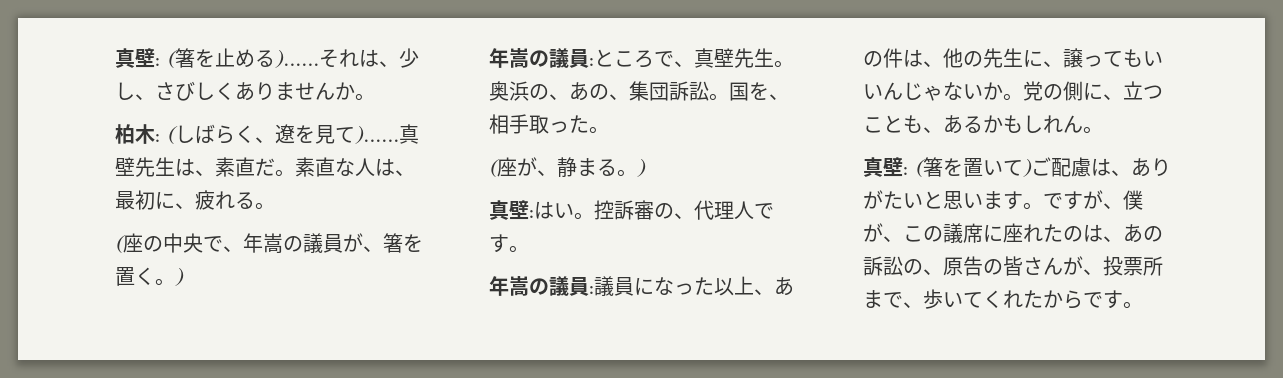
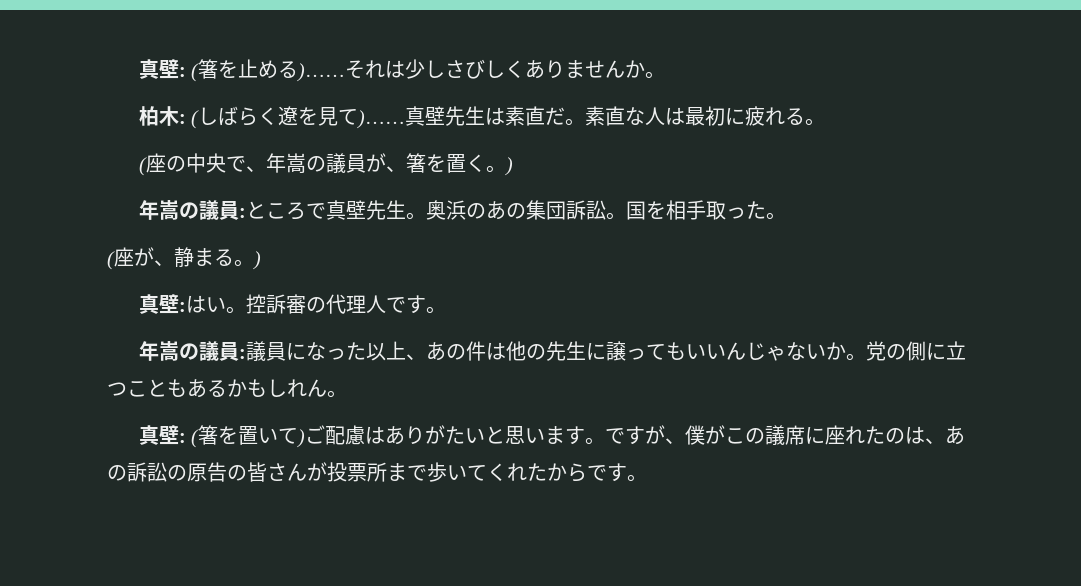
[379,48,419,68] [115,82,155,100] 、少し、 -> [404,59,445,79] 少し
[255,137,275,143] 、 -> (278, 116) none
[195,170,215,176] 、 -> (505, 116) none
[395,170,415,176] [115,190,195,210] 、最初に、 -> [684,106,745,126] 最初に
[674,61,694,67] 、 -> (326, 211) none
[549,82,629,101] 、あの、 -> [485,201,526,220] あの
[769,94,789,100] 、 -> (666, 210) none
[674,213,694,219] 、 -> (326, 305) none
[923,61,943,67] 、 -> (506, 351) none
[1043,61,1063,67] 、 -> (606, 351) none
[1103,94,1123,100] 、 -> (946, 351) none
[923,127,943,133] 、 -> (187, 388) none
[1111,170,1131,176] 、 -> (385, 435) none
[883,236,903,242] 、 -> (725, 434) none
[923,269,943,275] 、 -> (187, 473) none
[1083,269,1103,275] 、 -> (327, 471) none
[903,302,923,308] 、 -> (427, 473) none

